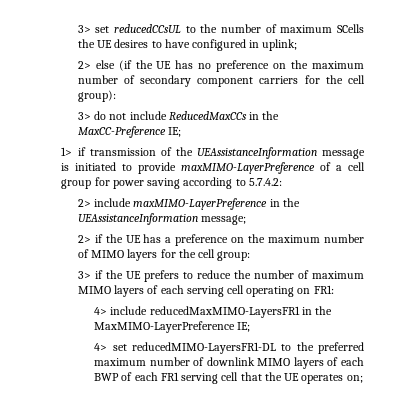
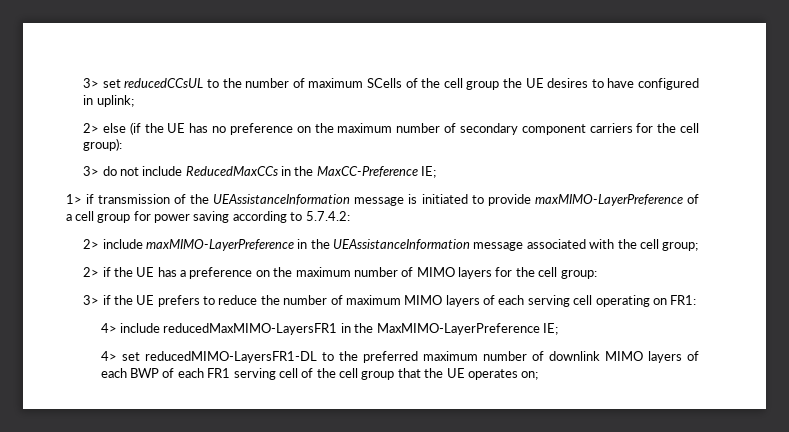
(365, 28) none -> [405,78,500,90] of the cell group
[201,215,247,225] message; -> [473,239,699,251] message associated with the cell group;
(239, 376) none -> [301,368,395,380] of the cell group

